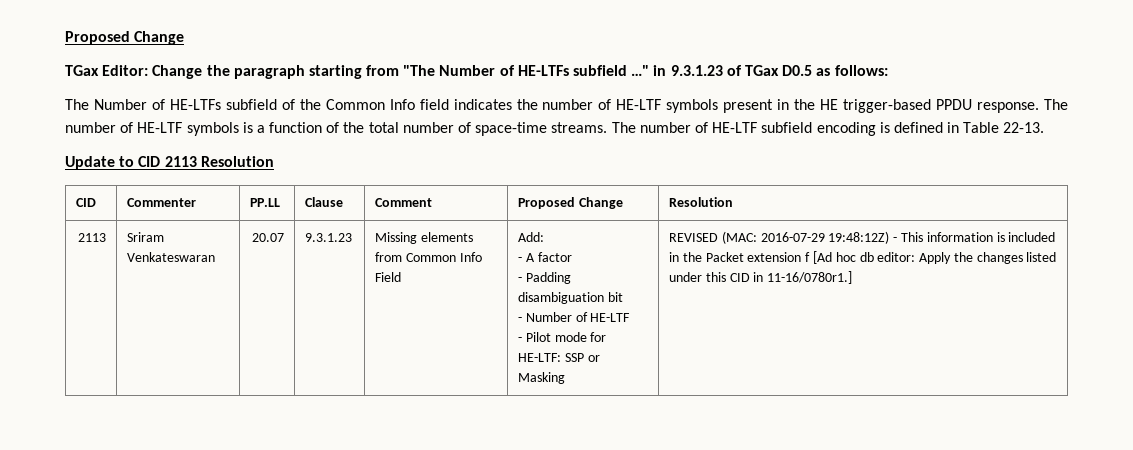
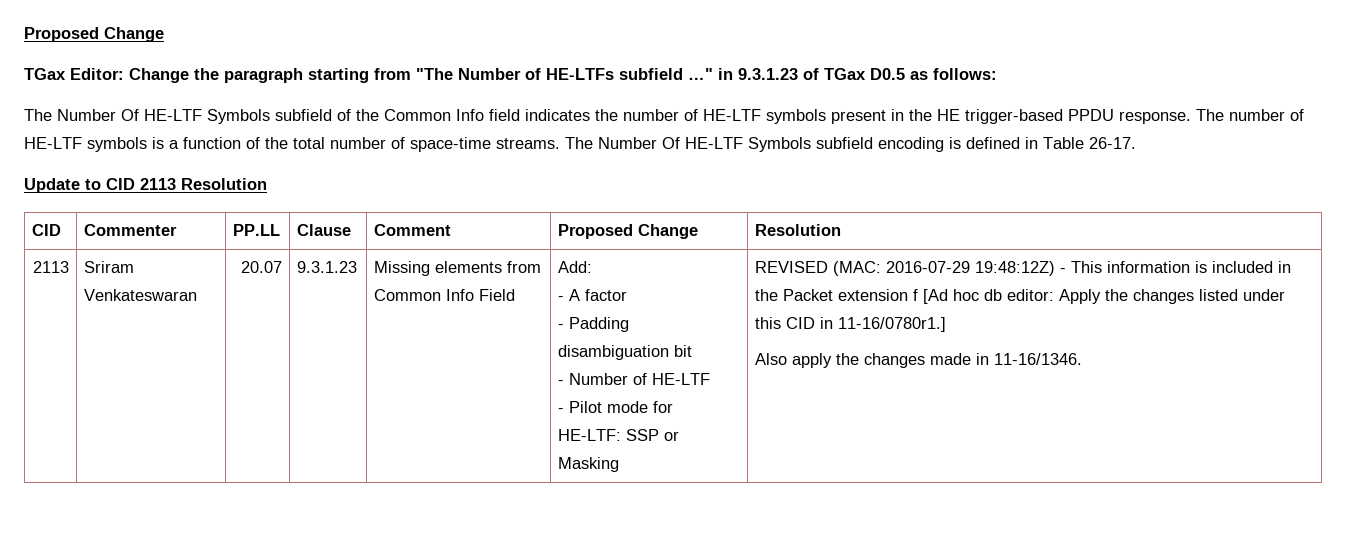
[151,99,221,110] of HE-LTFs -> [121,109,270,124] Of HE-LTF Symbols
[639,122,758,133] number of HE-LTF -> [598,137,811,152] Number Of HE-LTF Symbols
[1003,122,1045,133] 22-13. -> [1089,137,1136,149] 26-17.
(853, 277) none -> [754,353,1082,368] // Also apply the changes made in 11-16/1346.

